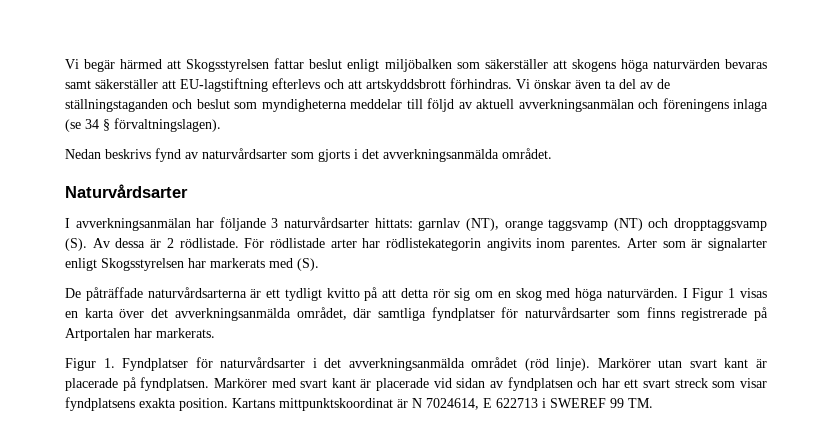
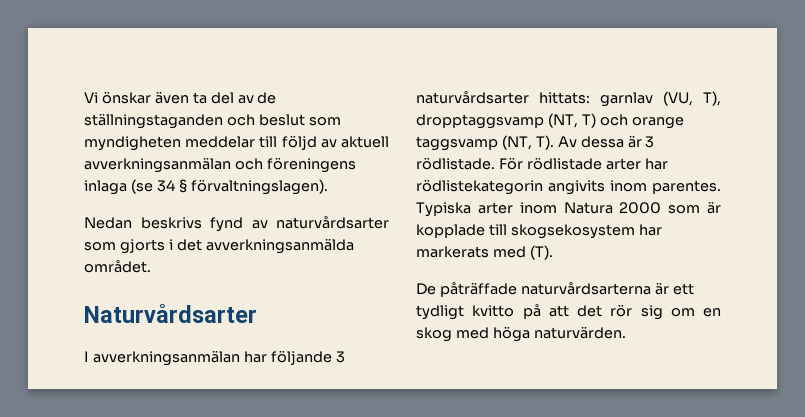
[65,58,768,72] [65,78,530,92] Vi begär härmed att Skogsstyrelsen fattar beslut enligt miljöbalken som säkerställer att skogens höga naturvärden bevaras samt säkerställer att EU-lagstiftning efterlevs och att artskyddsbrott förhindras. Vi -> [84,92,98,103] Vi
[261,99,347,112] myndigheterna -> [84,136,181,151] myndigheten
[465,218,768,231] [65,238,87,251] (NT), orange taggsvamp (NT) och dropptaggsvamp (S). -> [663,91,721,106] [416,113,684,129] [416,135,554,151] (VU, T), dropptaggsvamp (NT, T) och orange taggsvamp (NT, T).
[166,238,174,248] 2 -> [645,136,655,148] 3
[626,238,767,251] [65,258,184,271] Arter som är signalarter enligt Skogsstyrelsen -> [416,201,721,217] [416,224,635,239] Typiska arter inom Natura 2000 som är kopplade till skogsekosystem
[297,258,319,271] (S). -> [529,245,553,260] (T).
[400,288,429,298] detta -> [577,305,602,317] det
[682,288,768,301] [65,307,768,321] [65,328,215,341] [65,357,767,371] [65,377,768,391] [65,397,653,411] I Figur 1 visas en karta över det avverkningsanmälda området, där samtliga fyndplatser för naturvårdsarter som finns registrerade på Artportalen har markerats. // Figur 1. Fyndplatser för naturvårdsarter i det avverkningsanmälda området (röd linje). Markörer utan svart kant är placerade på fyndplatsen. Markörer med svart kant är placerade vid sidan av fyndplatsen och har ett svart streck som visar fyndplatsens exakta position. Kartans mittpunktskoordinat är N 7024614, E 622713 i SWEREF 99 TM. -> (626, 332) none

